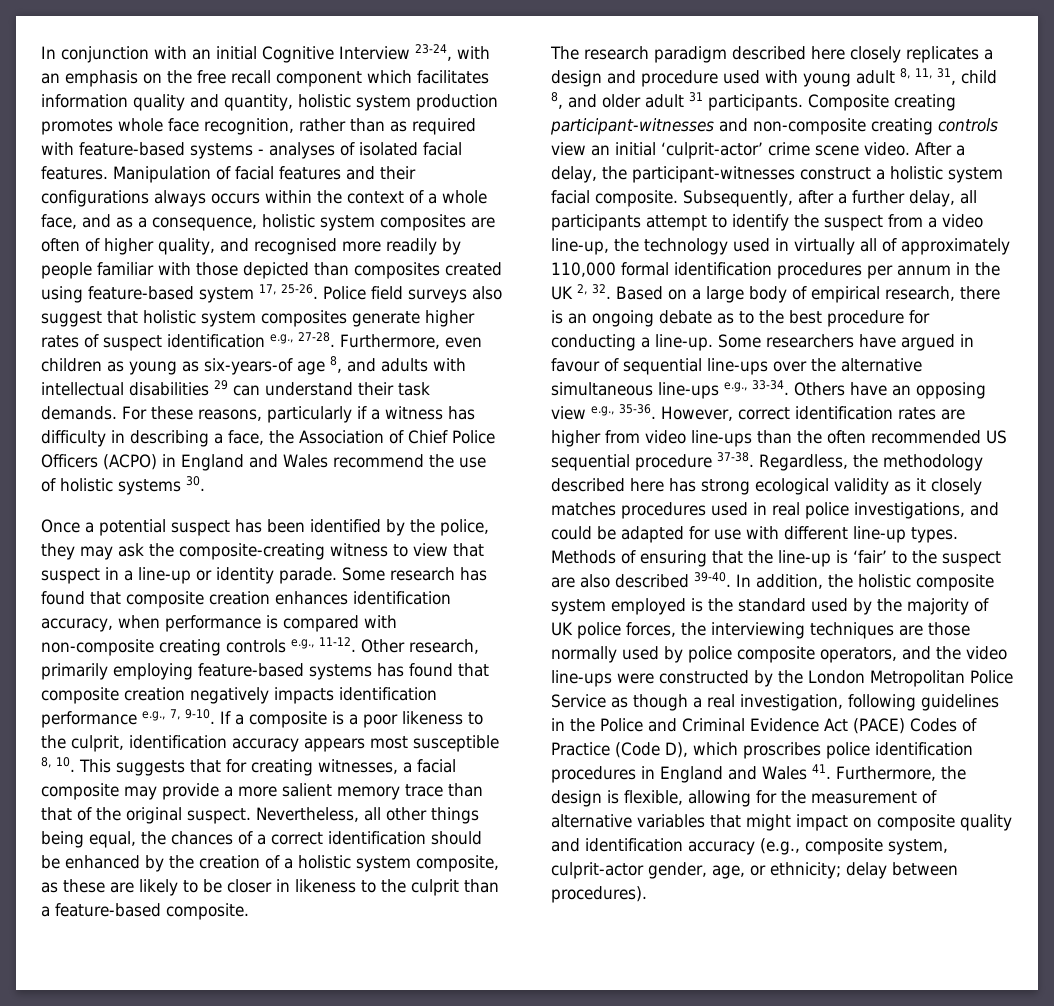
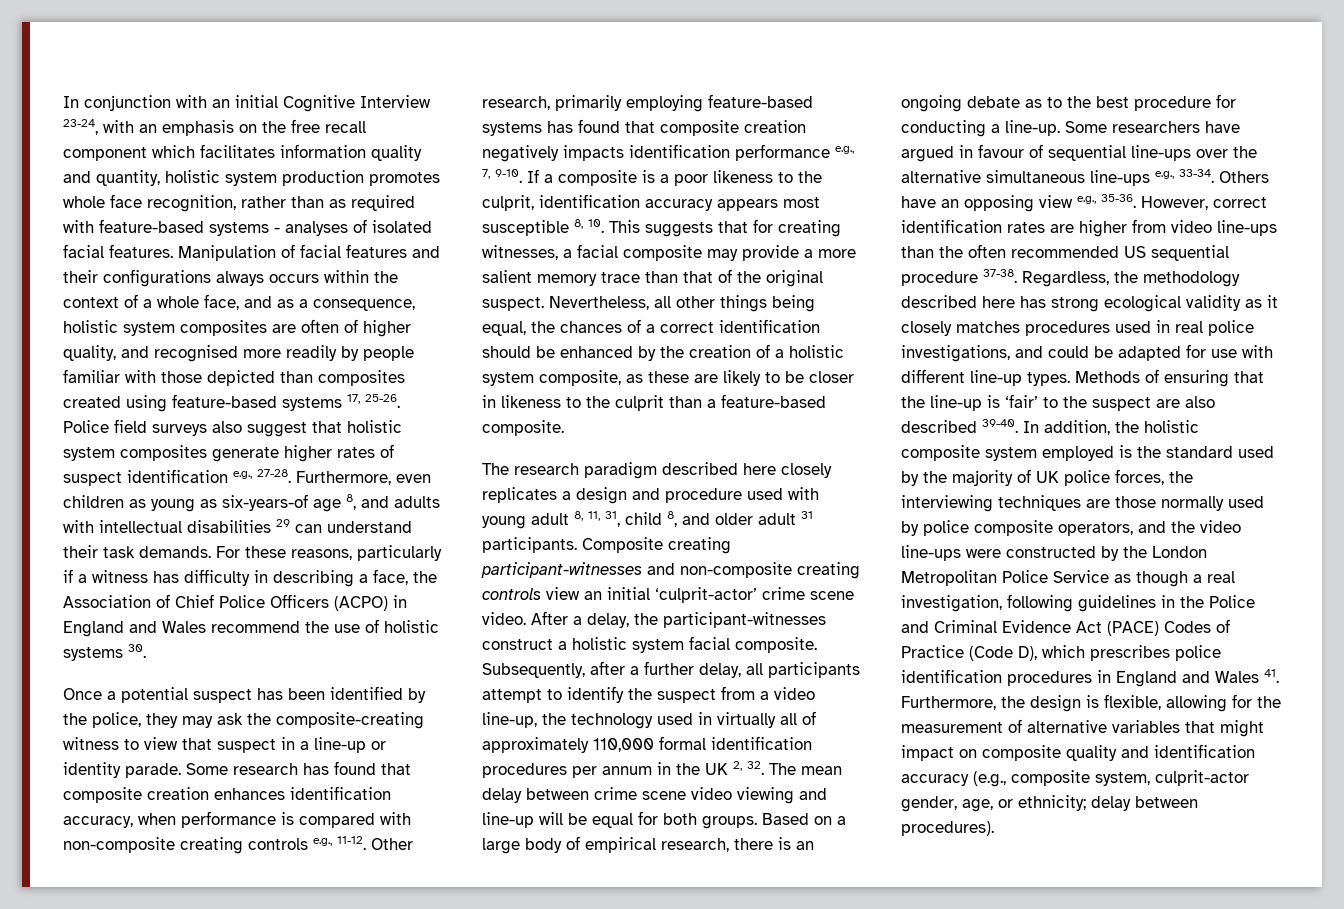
[199,287,254,303] system -> [282,397,342,411] systems
(611, 291) none -> [769,763,842,775] [482,787,827,804] [482,811,757,829] The mean delay between crime scene video viewing and line-up will be equal for both groups.
[743,742,821,759] proscribes -> [1090,645,1170,661] prescribes

